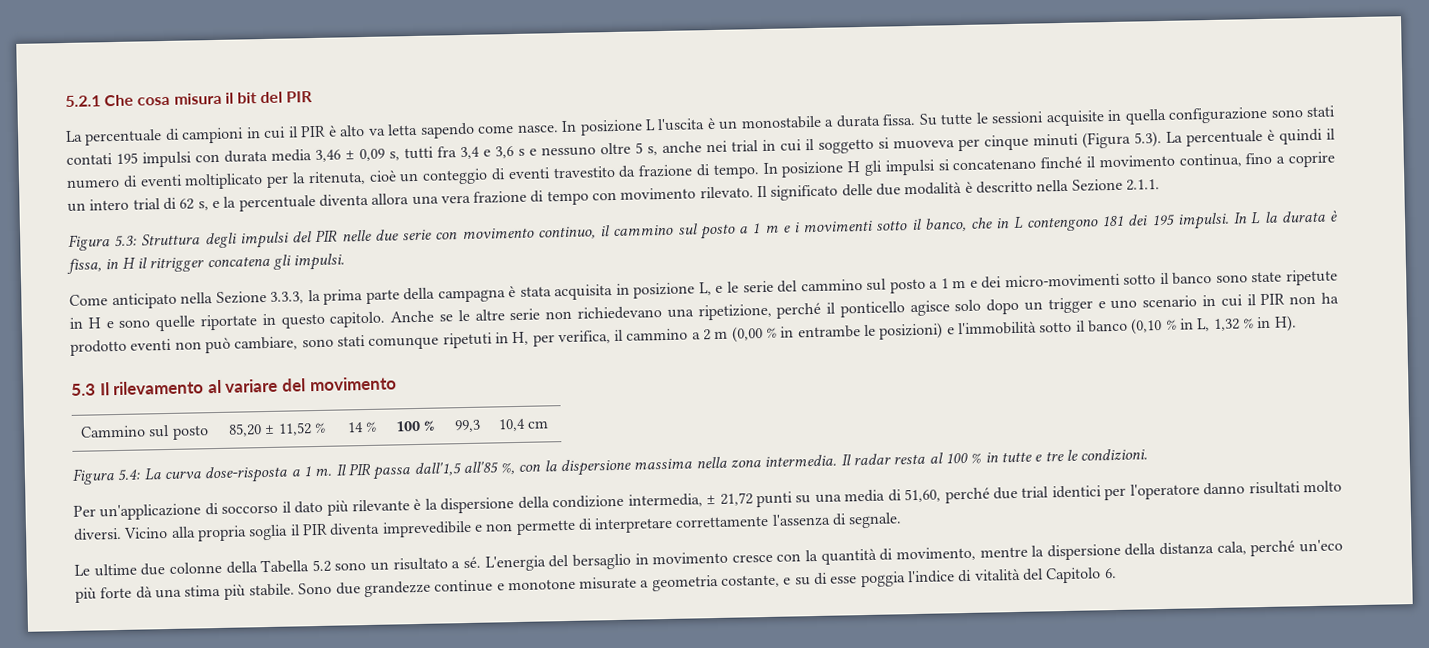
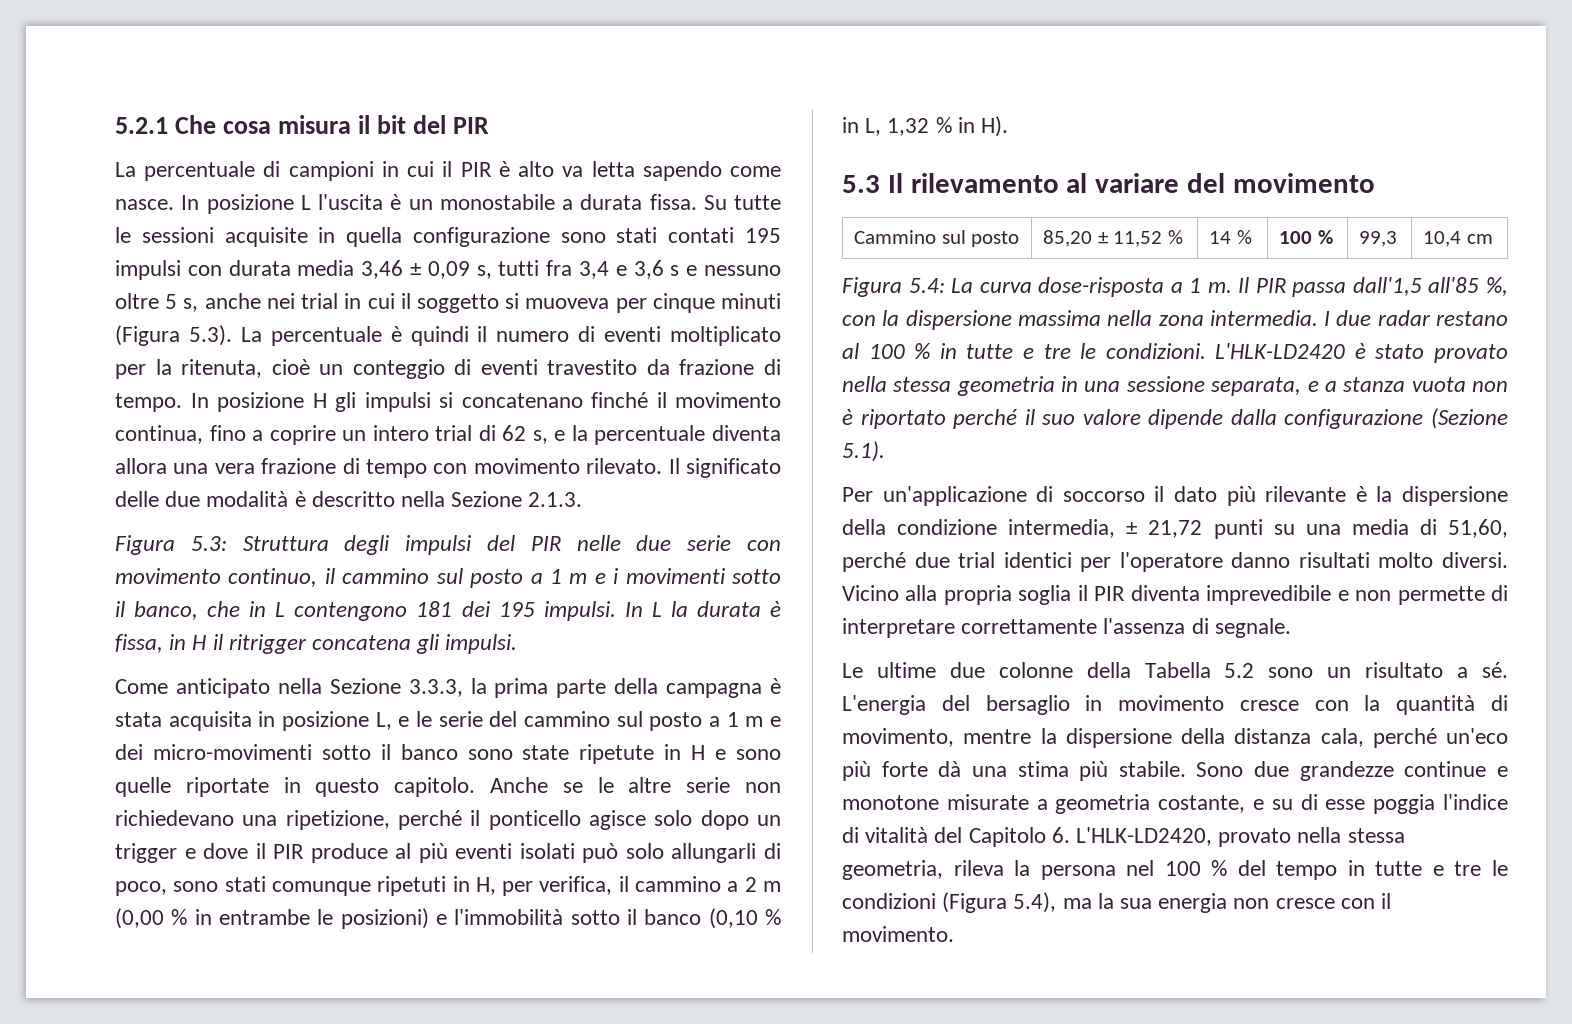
[1125,179,1160,191] 2.1.1. -> [528,492,583,507] 2.1.3.
[1110,292,1339,310] [70,336,299,356] uno scenario in cui il PIR non ha prodotto eventi non può cambiare, -> [203,843,782,863] [115,881,167,896] dove il PIR produce al più eventi isolati può solo allungarli di poco,
[840,453,926,466] Il radar resta -> [1324,310,1508,326] I due radar restano
(1149, 454) none -> [1215,343,1508,363] [842,376,1508,396] [842,408,1508,429] [842,441,885,462] L'HLK-LD2420 è stato provato nella stessa geometria in una sessione separata, e a stanza vuota non è riportato perché il suo valore dipende dalla configurazione (Sezione 5.1).
(1117, 573) none -> [1076,827,1405,847] [842,860,1508,880] [842,892,1392,913] [842,926,954,942] L'HLK-LD2420, provato nella stessa geometria, rileva la persona nel 100 % del tempo in tutte e tre le condizioni (Figura 5.4), ma la sua energia non cresce con il movimento.

